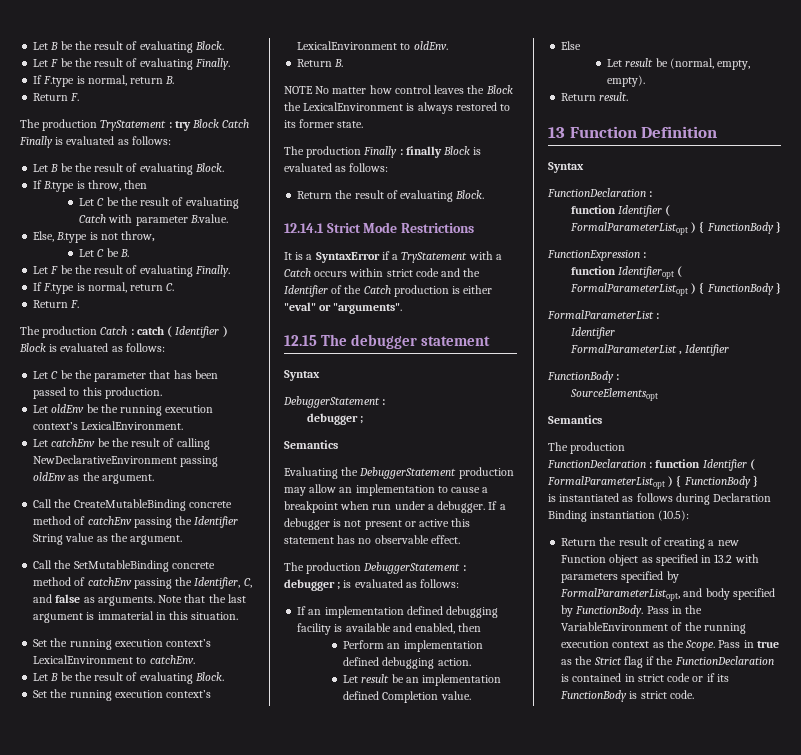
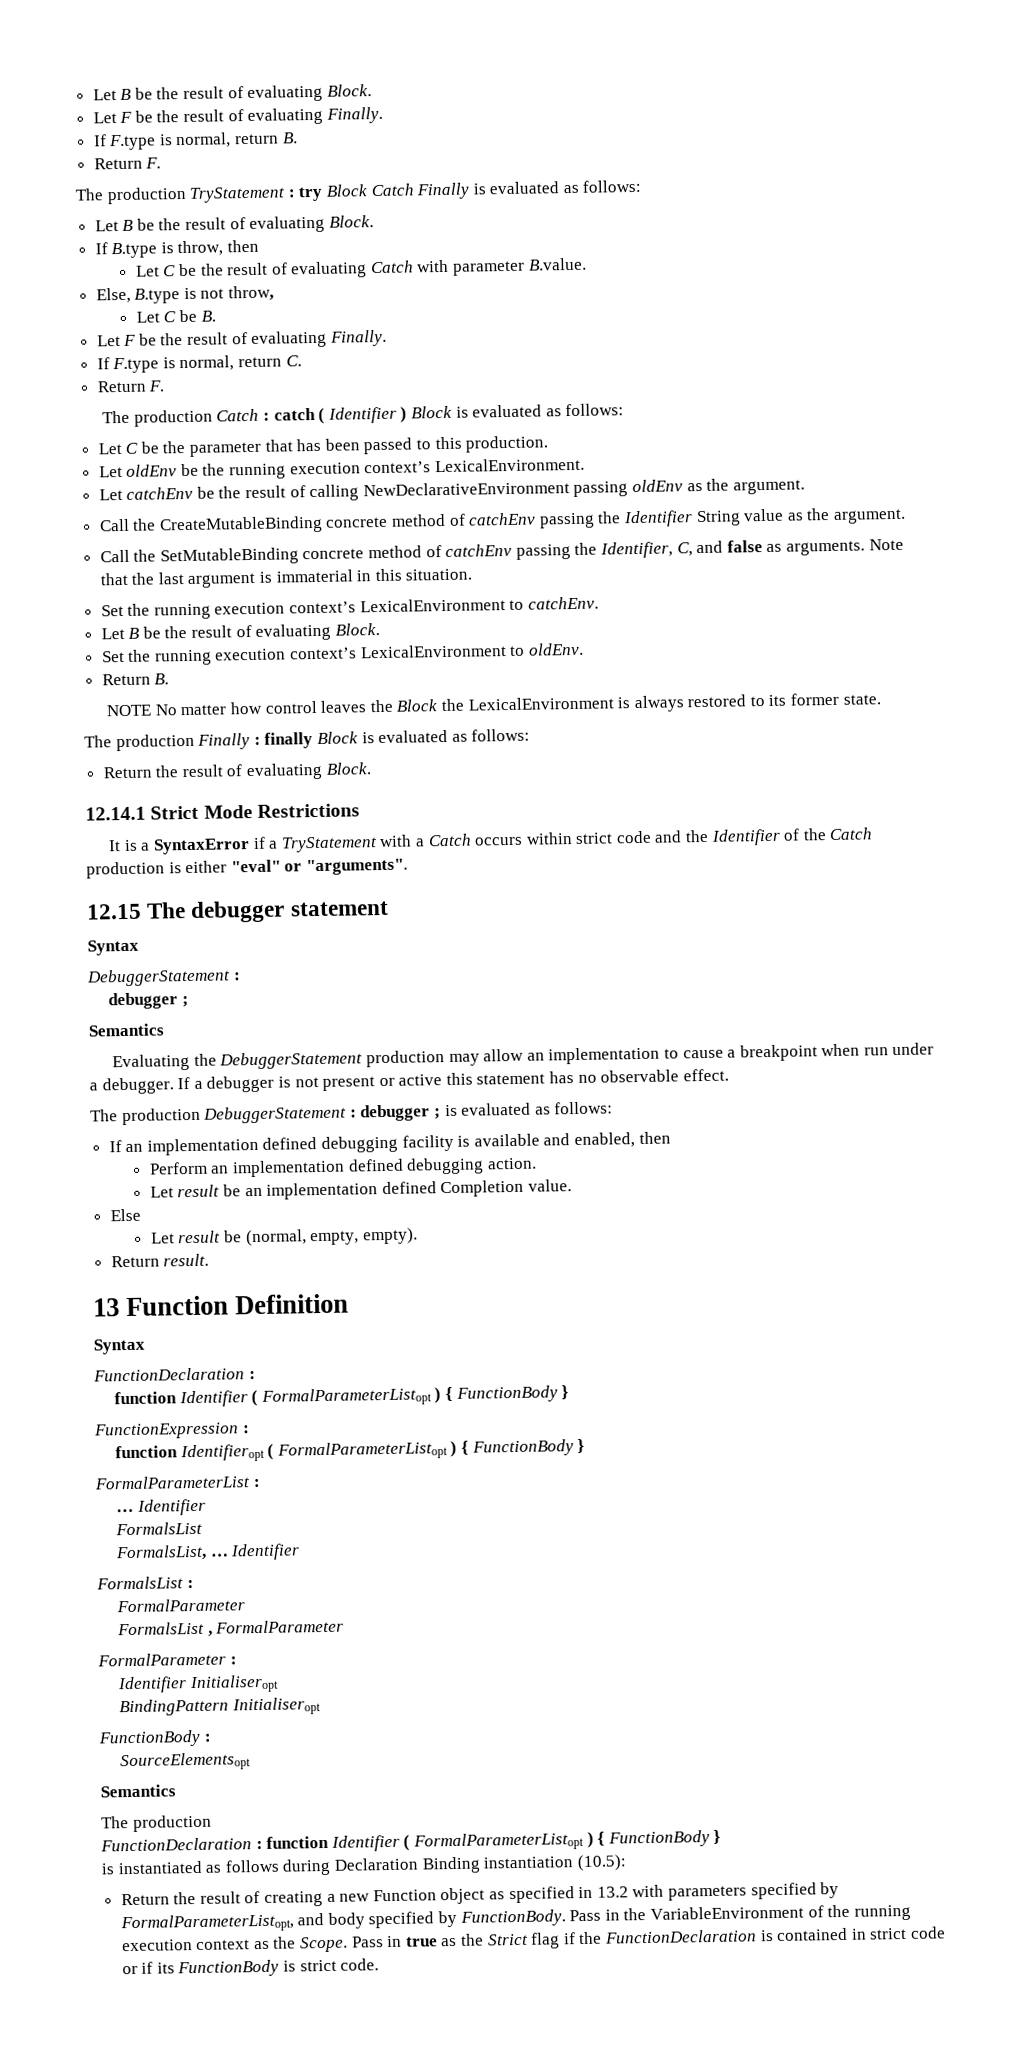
[570,327,615,339] [569,344,730,356] Identifier // FormalParameterList , Identifier -> [116,1498,206,1516] [115,1521,204,1536] [115,1543,301,1562] [96,1576,194,1590] [116,1598,246,1613] [117,1619,345,1637] [97,1652,237,1667] [117,1674,279,1694] [119,1697,321,1717] … Identifier // FormalsList // FormalsList, … Identifier // FormalsList : // FormalParameter // FormalsList , FormalParameter // FormalParameter : // Identifier Initialiseropt // BindingPattern Initialiseropt

